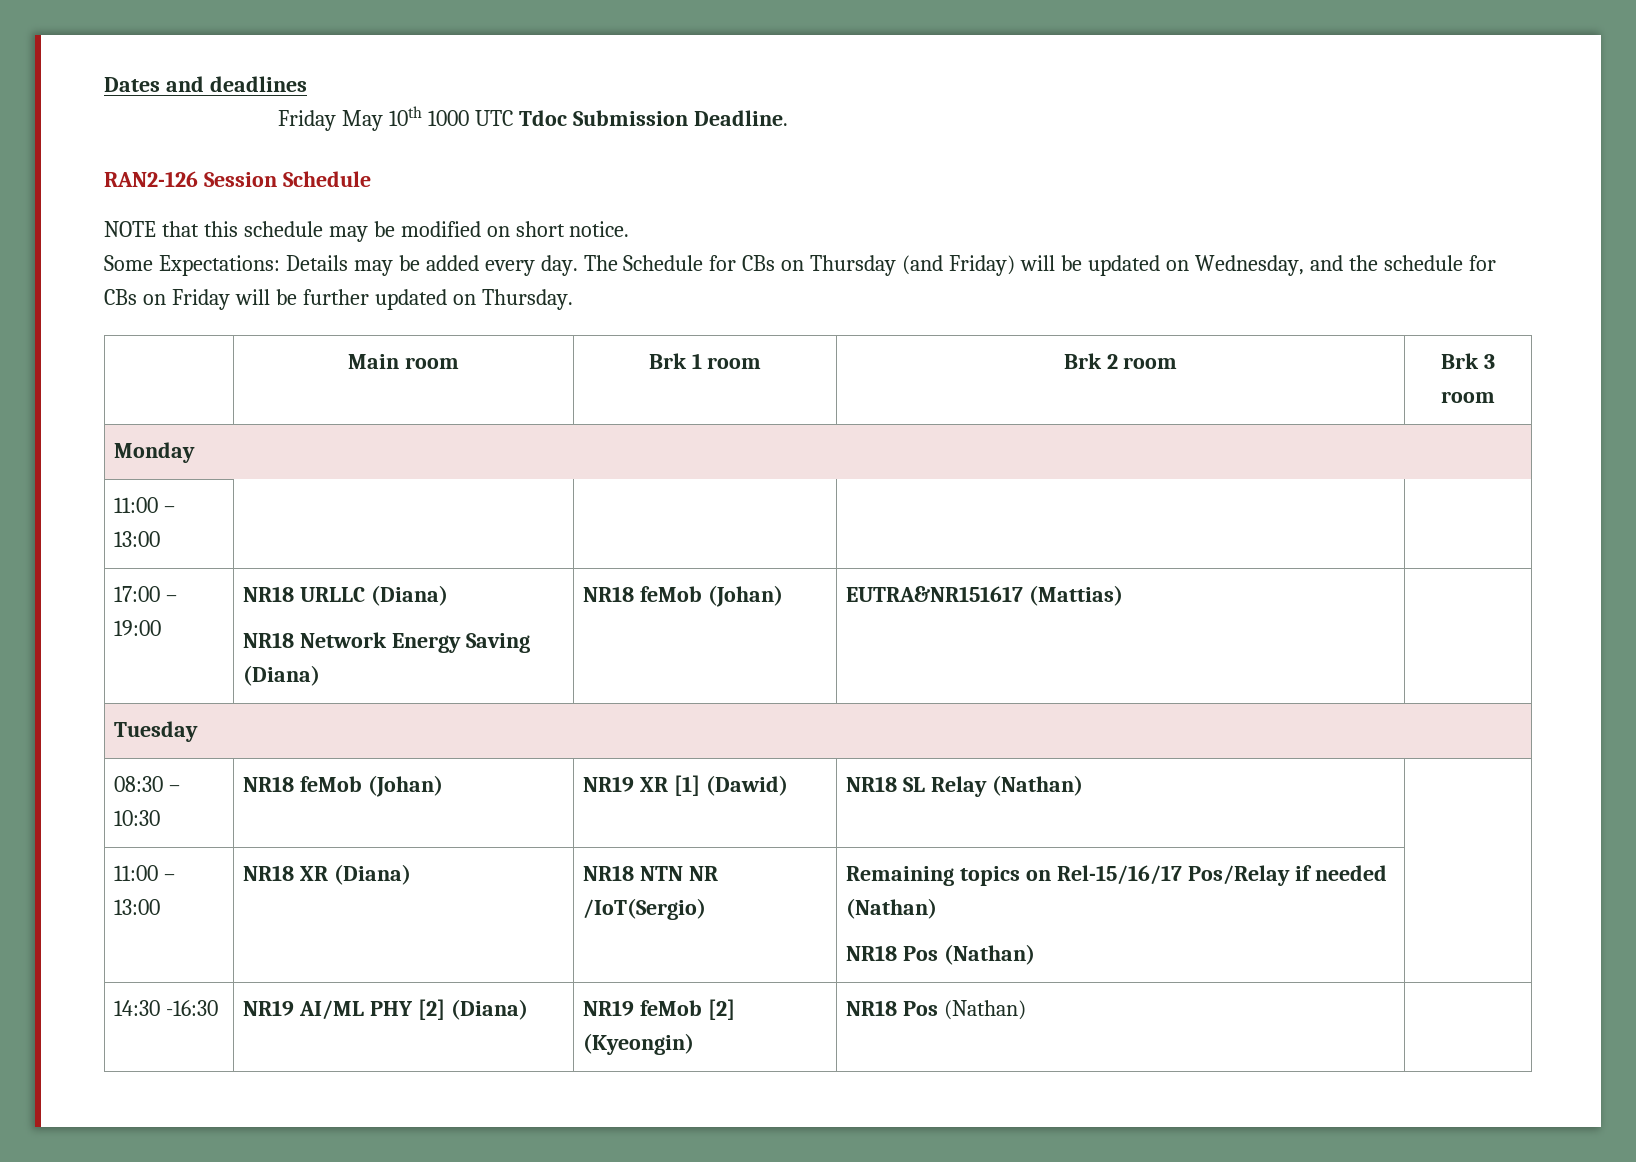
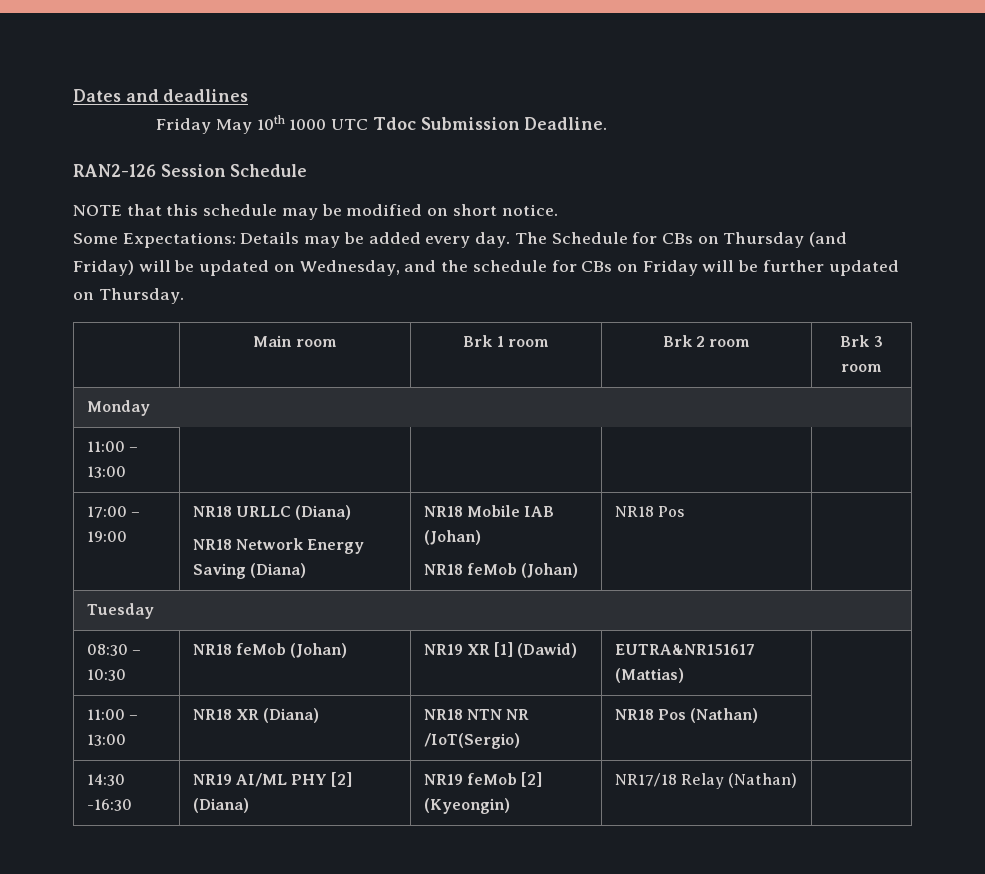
[639,585,783,607] [845,585,1123,606] feMob (Johan) | EUTRA&NR151617 (Mattias) -> [466,505,555,517] [423,530,481,545] [423,563,579,578] [614,506,684,517] Mobile IAB (Johan) // NR18 feMob (Johan) | NR18 Pos
[845,775,1083,797] NR18 SL Relay (Nathan) -> [614,644,755,655] [614,668,684,683] EUTRA&NR151617 (Mattias)
[845,865,1387,886] [845,898,937,919] Remaining topics on Rel-15/16/17 Pos/Relay if needed (Nathan) // -> (520, 741) none
[845,1000,938,1016] NR18 Pos -> [614,773,724,789] NR17/18 Relay

